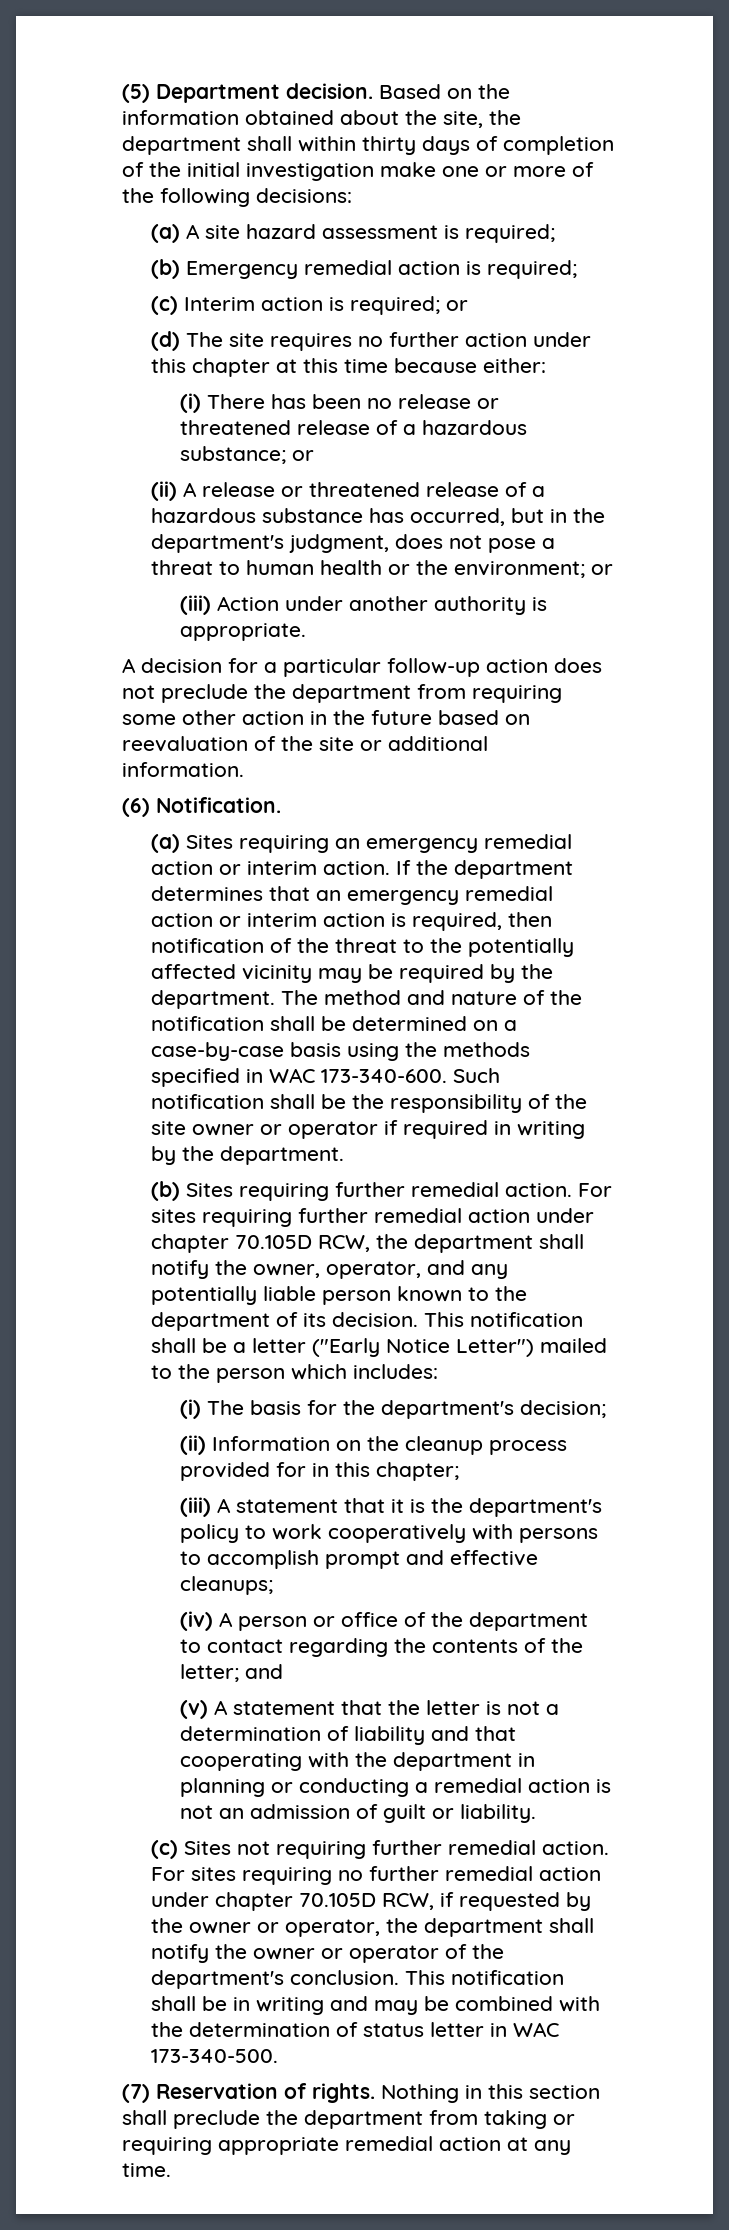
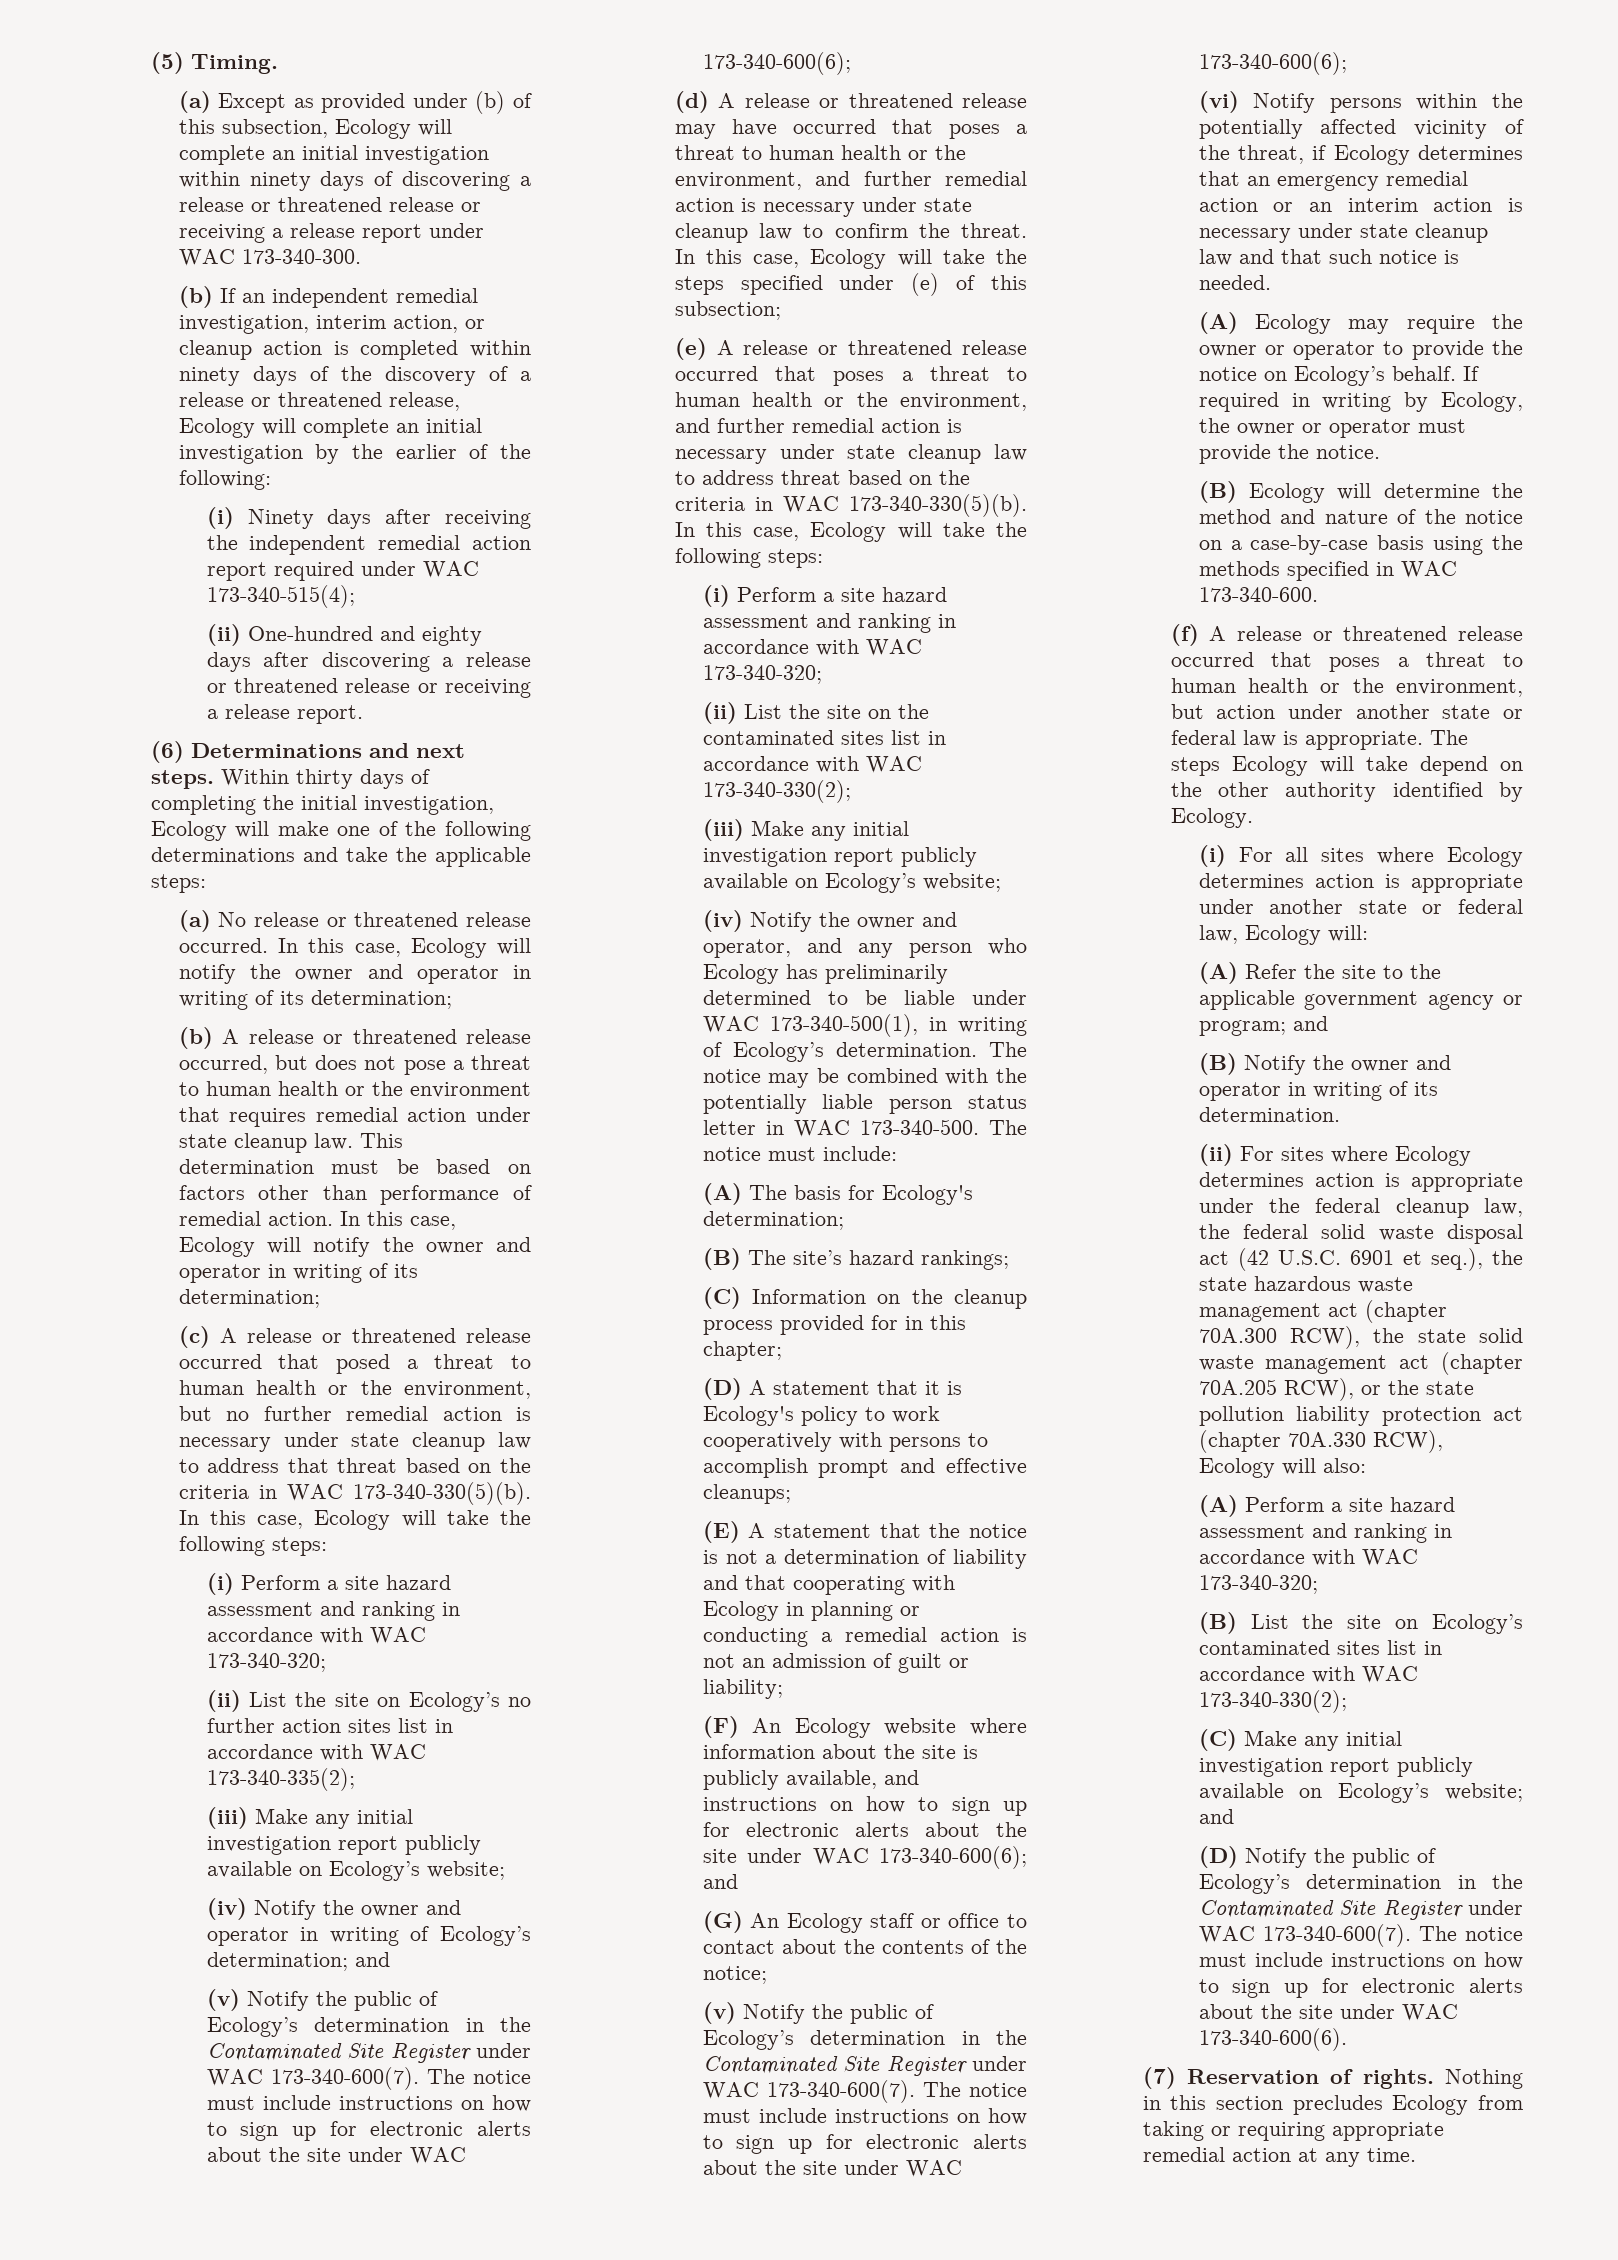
[156,83,511,103] [122,110,522,128] [122,136,615,155] [122,162,595,181] [122,188,353,207] [151,224,556,243] [151,259,578,279] [151,296,469,315] [151,331,592,351] [151,358,547,377] [180,393,500,413] [180,420,528,435] [180,446,315,464] [151,481,546,501] [151,508,606,526] [151,534,390,553] Department decision. Based on the information obtained about the site, the department shall within thirty days of completion of the initial investigation make one or more of the following decisions: // (a) A site hazard assessment is required; // (b) Emergency remedial action is required; // (c) Interim action is required; or // (d) The site requires no further action under this chapter at this time because either: // (i) There has been no release or threatened release of a hazardous substance; or // (ii) A release or threatened release of a hazardous substance has occurred, but in the department's judgment, -> [190,54,278,74] [178,91,532,114] [178,119,452,139] [178,145,489,165] [178,171,531,191] [178,197,481,212] [178,223,484,243] [178,249,361,266] [178,286,478,308] [178,315,485,334] [178,340,531,360] [178,366,531,386] [178,392,460,411] [178,418,482,438] [178,444,531,464] [178,470,271,490] [206,507,531,529] [206,535,531,555] [206,561,479,581] [206,585,355,608] [206,624,482,646] [206,652,531,672] [206,678,531,698] [206,704,363,724] [150,741,465,763] [150,769,430,789] [150,795,494,815] [150,821,531,841] [150,847,531,867] [150,874,206,893] [178,910,531,932] [178,938,531,958] [178,964,531,984] [178,990,452,1010] [178,1027,531,1049] [178,1055,308,1074] Timing. // (a) Except as provided under (b) of this subsection, Ecology will complete an initial investigation within ninety days of discovering a release or threatened release or receiving a release report under WAC 173-340-300. // (b) If an independent remedial investigation, interim action, or cleanup action is completed within ninety days of the discovery of a release or threatened release, Ecology will complete an initial investigation by the earlier of the following: // (i) Ninety days after receiving the independent remedial action report required under WAC 173-340-515(4); // (ii) One-hundred and eighty days after discovering a release or threatened release or receiving a release report. // (6) Determinations and next steps. Within thirty days of completing the initial investigation, Ecology will make one of the following determinations and take the applicable steps: // (a) No release or threatened release occurred. In this case, Ecology will notify the owner and operator in writing of its determination; // (b) A release or threatened release occurred, but
[454,561,614,578] [180,595,548,615] [180,623,307,641] [122,658,603,677] [122,684,563,703] [122,710,531,725] [122,736,489,752] [122,762,245,777] [122,797,282,817] [151,834,573,853] [151,860,574,879] [151,886,554,905] [151,912,553,931] [151,938,575,957] [151,964,554,983] [151,990,583,1009] [151,1016,518,1031] [151,1042,531,1061] [151,1068,501,1087] [151,1094,588,1113] [151,1120,586,1139] [151,1146,345,1165] [151,1181,613,1201] [151,1208,595,1227] [151,1234,585,1253] [151,1260,509,1279] [151,1286,528,1305] [151,1312,584,1331] [151,1338,608,1357] [151,1364,439,1383] [180,1399,607,1419] [180,1435,207,1455] environment; or // (iii) Action under another authority is appropriate. // A decision for a particular follow-up action does not preclude the department from requiring some other action in the future based on reevaluation of the site or additional information. // (6) Notification. // (a) Sites requiring an emergency remedial action or interim action. If the department determines that an emergency remedial action or interim action is required, then notification of the threat to the potentially affected vicinity may be required by the department. The method and nature of the notification shall be determined on a case-by-case basis using the methods specified in WAC 173-340-600. Such notification shall be the responsibility of the site owner or operator if required in writing by the department. // (b) Sites requiring further remedial action. For sites requiring further remedial action under chapter 70.105D RCW, the department shall notify the owner, operator, and any potentially liable person known to the department of its decision. This notification shall be a letter ("Early Notice Letter") mailed to the person which includes: // (i) The basis for the department's decision; // (ii) -> [410,1082,531,1098] [178,1107,531,1127] [178,1133,403,1153] [178,1159,531,1174] [178,1185,532,1205] [178,1211,456,1230] [178,1237,531,1257] [178,1263,418,1283] [178,1289,320,1308] [178,1326,531,1348] [178,1354,531,1374] [178,1380,531,1399] [178,1406,531,1421] [178,1432,531,1452] [178,1458,531,1473] [178,1482,531,1505] [178,1510,531,1530] [178,1536,327,1556] [206,1573,451,1595] [206,1601,460,1621] [206,1627,426,1644] [206,1653,326,1672] [206,1690,531,1712] [206,1718,453,1733] [206,1744,426,1761] [206,1768,355,1791] [206,1807,413,1829] [206,1835,481,1855] [206,1861,505,1881] [206,1898,461,1920] [206,1926,531,1946] [206,1952,390,1971] [206,1989,438,2011] [206,2017,531,2037] [206,2043,531,2063] [206,2067,531,2090] [206,2095,531,2112] [206,2121,531,2141] [206,2147,466,2164] [702,52,851,75] [674,91,1027,113] [674,119,1027,139] [674,145,966,160] [674,171,1027,190] [674,197,972,217] [674,223,1027,243] [674,249,1027,269] [674,273,1027,296] [674,301,781,320] [674,338,1027,360] [674,366,1027,386] [674,392,1027,411] [674,418,962,433] [674,444,1027,464] [674,470,970,485] [674,494,1027,517] [674,522,1027,542] [674,548,823,568] [702,585,947,607] [702,613,956,633] [702,639,922,656] [702,665,822,684] [702,702,929,724] [702,730,946,745] [702,756,922,773] [702,780,851,803] [702,819,909,841] [702,847,977,867] [702,873,1001,893] [702,910,957,932] [702,938,1027,958] [702,964,948,984] [702,990,1027,1005] [702,1014,1027,1037] [702,1042,1027,1062] [702,1068,1027,1088] [702,1094,1027,1114] [702,1119,1027,1137] [702,1146,897,1161] [702,1183,973,1205] [702,1211,844,1230] [702,1248,1009,1270] [702,1287,741,1309] environment that requires remedial action under state cleanup law. This determination must be based on factors other than performance of remedial action. In this case, Ecology will notify the owner and operator in writing of its determination; // (c) A release or threatened release occurred that posed a threat to human health or the environment, but no further remedial action is necessary under state cleanup law to address that threat based on the criteria in WAC 173-340-330(5)(b). In this case, Ecology will take the following steps: // (i) Perform a site hazard assessment and ranking in accordance with WAC 173-340-320; // (ii) List the site on Ecology’s no further action sites list in accordance with WAC 173-340-335(2); // (iii) Make any initial investigation report publicly available on Ecology’s website; // (iv) Notify the owner and operator in writing of Ecology’s determination; and // (v) Notify the public of Ecology’s determination in the Contaminated Site Register under WAC 173-340-600(7). The notice must include instructions on how to sign up for electronic alerts about the site under WAC 173-340-600(6); // (d) A release or threatened release may have occurred that poses a threat to human health or the environment, and further remedial action is necessary under state cleanup law to confirm the threat. In this case, Ecology will take the steps specified under (e) of this subsection; // (e) A release or threatened release occurred that poses a threat to human health or the environment, and further remedial action is necessary under state cleanup law to address threat based on the criteria in WAC 173-340-330(5)(b). In this case, Ecology will take the following steps: // (i) Perform a site hazard assessment and ranking in accordance with WAC 173-340-320; // (ii) List the site on the contaminated sites list in accordance with WAC 173-340-330(2); // (iii) Make any initial investigation report publicly available on Ecology’s website; // (iv) Notify the owner and operator, and any person who Ecology has preliminarily determined to be liable under WAC 173-340-500(1), in writing of Ecology’s determination. The notice may be combined with the potentially liable person status letter in WAC 173-340-500. The notice must include: // (A) The basis for Ecology's determination; // (B) The site’s hazard rankings; // (C)
[180,1497,212,1517] (iii) -> [702,1378,742,1400] (D)
[431,1498,603,1517] the department's -> [702,1406,794,1426] Ecology's
[180,1611,589,1631] [180,1638,584,1657] [180,1664,284,1682] [180,1700,209,1719] (iv) A person or office of the department to contact regarding the contents of the letter; and // (v) -> [702,1521,740,1543] (E)
[426,1700,481,1715] letter -> [969,1524,1027,1538] notice
[355,1752,513,1771] the department -> [702,1601,779,1621] Ecology
[460,1804,537,1823] [151,1840,610,1859] [151,1866,602,1885] [151,1892,592,1911] [151,1918,595,1937] [151,1944,505,1963] [151,1970,565,1989] [151,1996,601,2015] [151,2022,560,2037] [151,2049,279,2063] liability. // (c) Sites not requiring further remedial action. For sites requiring no further remedial action under chapter 70.105D RCW, if requested by the owner or operator, the department shall notify the owner or operator of the department's conclusion. This notification shall be in writing and may be combined with the determination of status letter in WAC 173-340-500. -> [702,1679,783,1699] [702,1716,1027,1738] [702,1744,978,1759] [702,1770,919,1790] [702,1796,1027,1816] [702,1822,1027,1837] [702,1846,1027,1869] [702,1874,738,1889] [702,1911,1027,1933] [702,1939,1027,1954] [702,1966,767,1984] [702,2002,934,2024] [702,2030,1027,2050] [702,2056,1027,2076] [702,2080,1027,2103] [702,2108,1027,2125] [702,2134,1027,2154] [702,2160,962,2177] [1198,52,1347,75] [1198,91,1523,113] [1198,119,1524,139] [1198,145,1523,165] [1198,171,1468,191] [1198,198,1523,212] [1198,223,1488,243] [1198,249,1459,266] [1198,275,1271,290] [1198,312,1523,334] [1198,340,1523,360] [1198,366,1479,386] [1198,392,1523,412] [1198,418,1466,438] [1198,444,1380,464] [1198,481,1523,503] [1198,509,1523,524] [1198,535,1523,555] [1198,561,1457,581] [1198,587,1318,602] [1170,624,1523,646] [1170,652,1523,672] [1170,678,1523,697] [1170,704,1523,719] [1170,730,1468,750] [1170,756,1523,776] [1170,782,1523,802] [1170,808,1253,828] [1198,845,1523,867] [1198,873,1523,893] [1198,899,1523,914] [1198,925,1368,945] [1198,962,1441,984] [1198,990,1523,1010] [1198,1016,1328,1036] [1198,1053,1451,1075] [1198,1081,1438,1101] [1198,1107,1340,1122] [1198,1144,1471,1166] [1198,1172,1523,1192] [1198,1198,1523,1218] [1198,1224,1523,1244] [1198,1248,1523,1271] [1198,1276,1413,1293] [1198,1300,1447,1323] [1198,1326,1523,1349] [1198,1352,1523,1375] [1198,1378,1474,1401] [1198,1406,1523,1426] [1198,1430,1443,1453] [1198,1458,1366,1478] [1198,1495,1455,1517] [1198,1523,1452,1543] [1198,1549,1418,1566] [1198,1575,1318,1594] [1198,1612,1523,1634] [1198,1640,1442,1655] [1198,1666,1418,1683] [1198,1690,1347,1713] [1198,1729,1402,1751] [1198,1757,1473,1777] [1198,1783,1523,1803] [1198,1809,1234,1824] [1198,1846,1436,1868] [1198,1874,1523,1894] [1198,1900,1523,1920] [1198,1924,1523,1947] [1198,1952,1523,1969] [1198,1978,1523,1998] [1198,2004,1458,2021] [1198,2028,1347,2051] liability; // (F) An Ecology website where information about the site is publicly available, and instructions on how to sign up for electronic alerts about the site under WAC 173-340-600(6); and // (G) An Ecology staff or office to contact about the contents of the notice; // (v) Notify the public of Ecology’s determination in the Contaminated Site Register under WAC 173-340-600(7). The notice must include instructions on how to sign up for electronic alerts about the site under WAC 173-340-600(6); // (vi) Notify persons within the potentially affected vicinity of the threat, if Ecology determines that an emergency remedial action or an interim action is necessary under state cleanup law and that such notice is needed. // (A) Ecology may require the owner or operator to provide the notice on Ecology’s behalf. If required in writing by Ecology, the owner or operator must provide the notice. // (B) Ecology will determine the method and nature of the notice on a case-by-case basis using the methods specified in WAC 173-340-600. // (f) A release or threatened release occurred that poses a threat to human health or the environment, but action under another state or federal law is appropriate. The steps Ecology will take depend on the other authority identified by Ecology. // (i) For all sites where Ecology determines action is appropriate under another state or federal law, Ecology will: // (A) Refer the site to the applicable government agency or program; and // (B) Notify the owner and operator in writing of its determination. // (ii) For sites where Ecology determines action is appropriate under the federal cleanup law, the federal solid waste disposal act (42 U.S.C. 6901 et seq.), the state hazardous waste management act (chapter 70A.300 RCW), the state solid waste management act (chapter 70A.205 RCW), or the state pollution liability protection act (chapter 70A.330 RCW), Ecology will also: // (A) Perform a site hazard assessment and ranking in accordance with WAC 173-340-320; // (B) List the site on Ecology’s contaminated sites list in accordance with WAC 173-340-330(2); // (C) Make any initial investigation report publicly available on Ecology’s website; and // (D) Notify the public of Ecology’s determination in the Contaminated Site Register under WAC 173-340-600(7). The notice must include instructions on how to sign up for electronic alerts about the site under WAC 173-340-600(6).
[122,2110,424,2129] shall preclude the department -> [1292,2095,1469,2115] precludes Ecology

